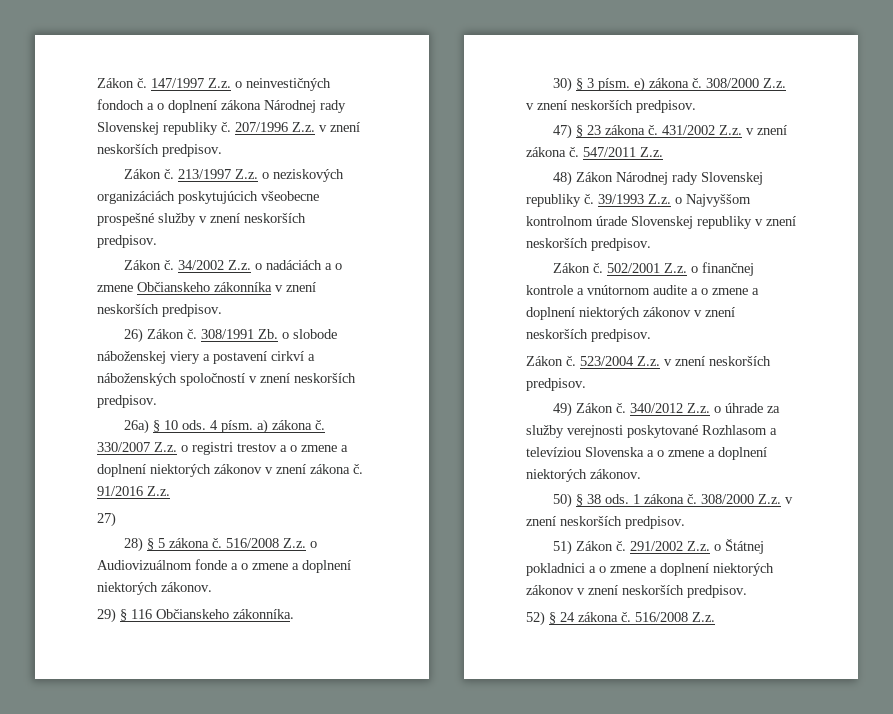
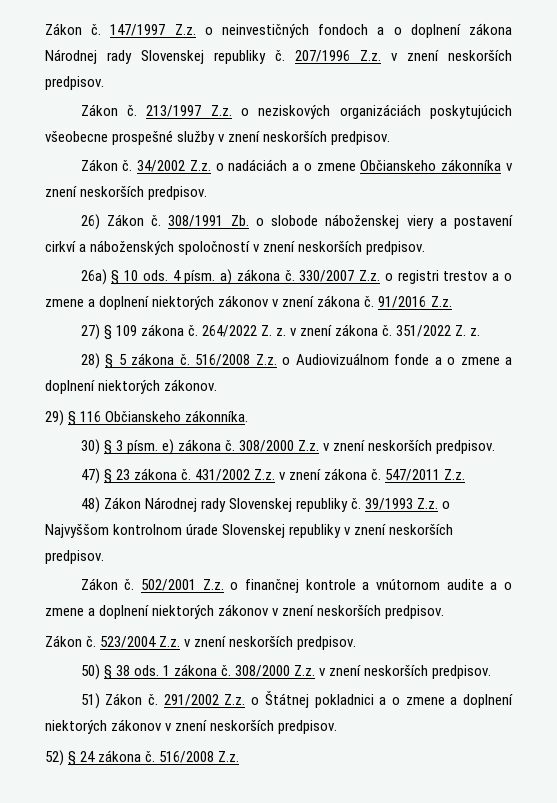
(116, 519) none -> [103,324,481,340] § 109 zákona č. 264/2022 Z. z. v znení zákona č. 351/2022 Z. z.
[553,402,781,417] [526,425,777,438] [526,447,767,460] [526,469,641,482] // 49) Zákon č. 340/2012 Z.z. o úhrade za služby verejnosti poskytované Rozhlasom a televíziou Slovenska a o zmene a doplnení niektorých zákonov. -> (357, 643) none

